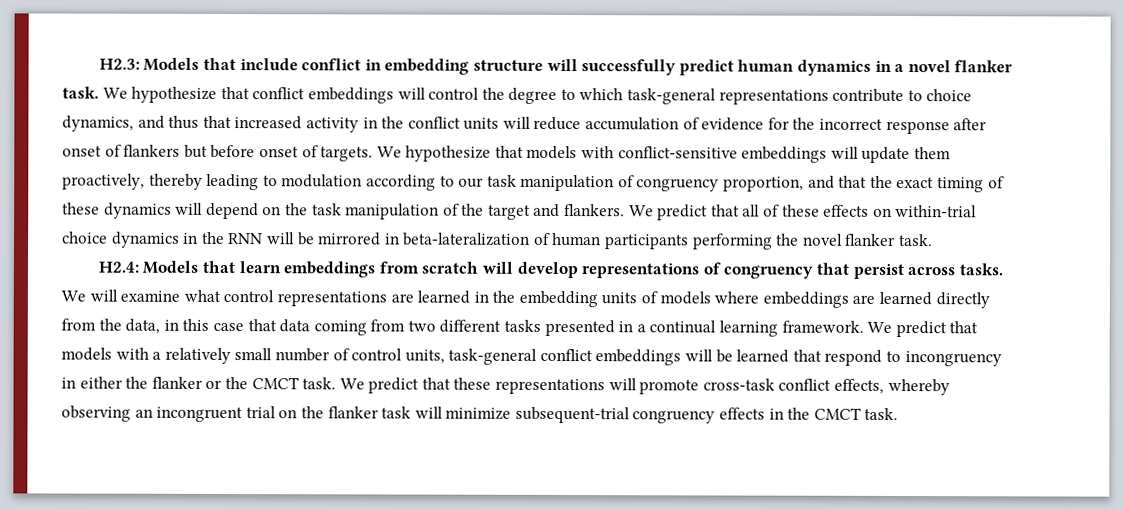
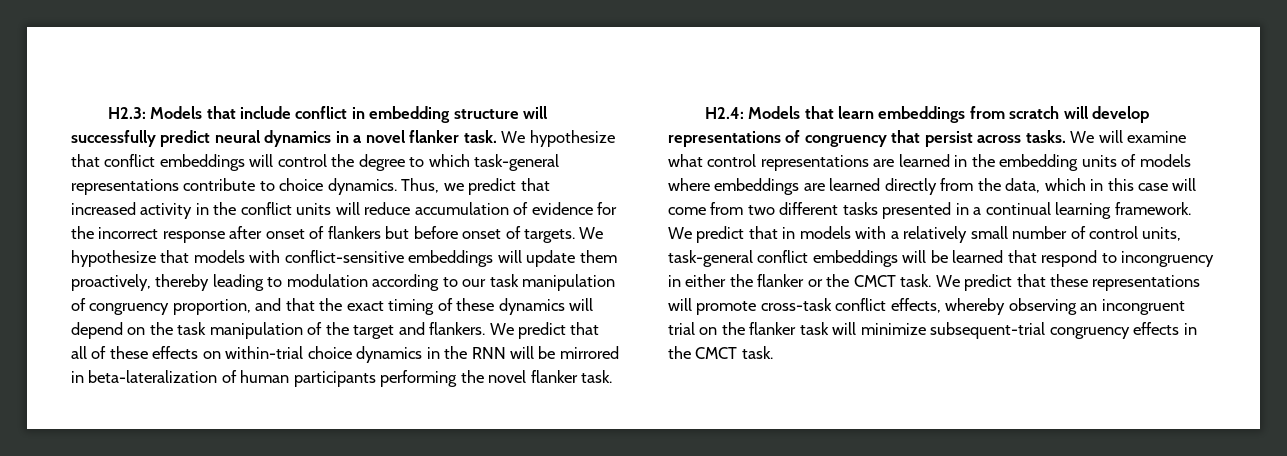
[737,59,795,72] human -> [214,130,260,143] neural
[62,115,200,132] dynamics, and thus -> [327,178,517,195] dynamics. Thus, we predict
(161, 326) none -> [1044,178,1086,191] which
[247,319,367,336] that data coming -> [1172,178,1197,191] [668,207,706,215] will come
(979, 327) none -> [782,227,796,239] in

